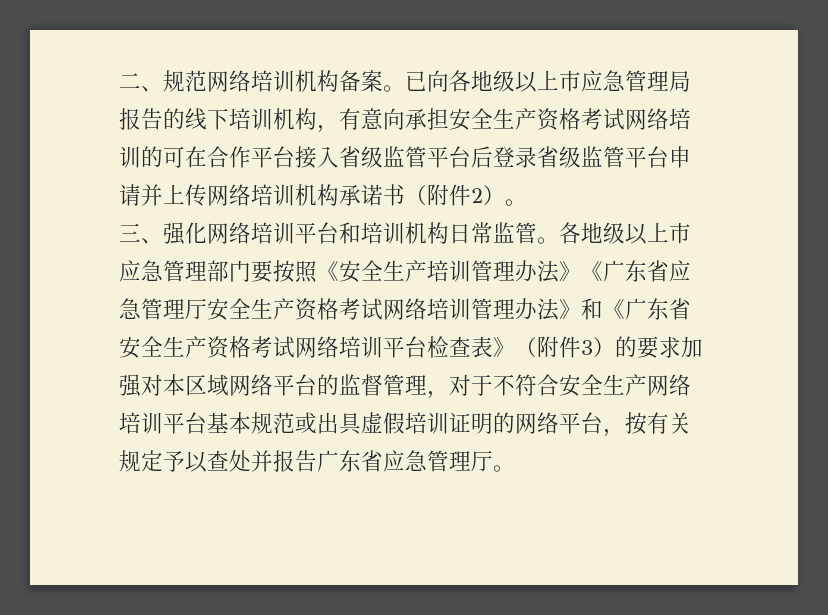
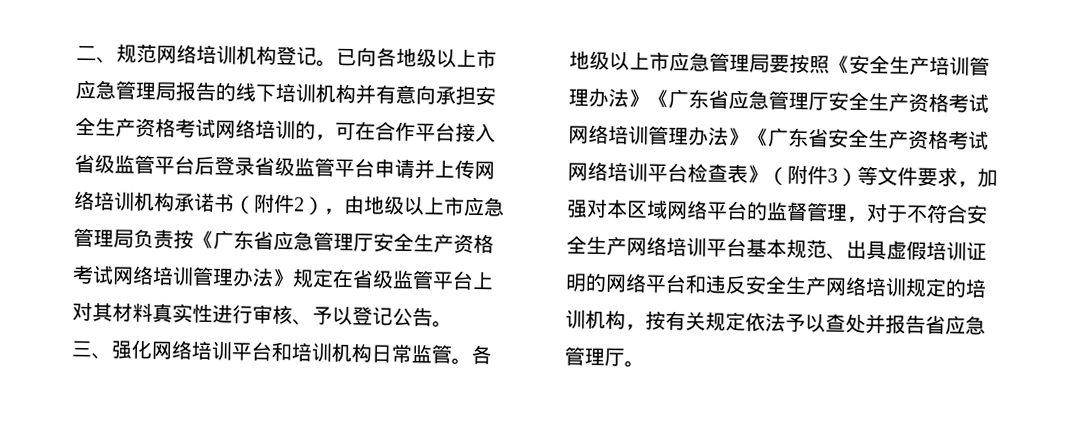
[339,70,383,92] 备案 -> [276,45,317,66] 登记
[317,125,339,133] ， -> [355,84,376,105] 并
(163, 156) none -> [315,134,336,141] ，
(505, 195) none -> [323,194,505,217] [73,227,494,254] [72,264,494,290] [72,301,433,327] ，由地级以上市应急管理局负责按《广东省应急管理厅安全生产资格考试网络培训管理办法》规定在省级监管平台上对其材料真实性进行审核、予以登记公告
[207,260,251,282] 部门 -> [749,54,770,73] 局
[581,298,603,320] 和 -> (749, 137) none
[615,336,681,359] 的要求 -> [857,165,978,188] 等文件要求，
[295,412,317,434] 或 -> [826,253,847,260] 、
(603, 423) none -> [685,274,987,298] [565,309,626,330] 和违反安全生产网络培训规定的培训机构
(163, 461) none -> [745,312,786,332] 依法
[317,450,361,472] 广东 -> (926, 324) none

